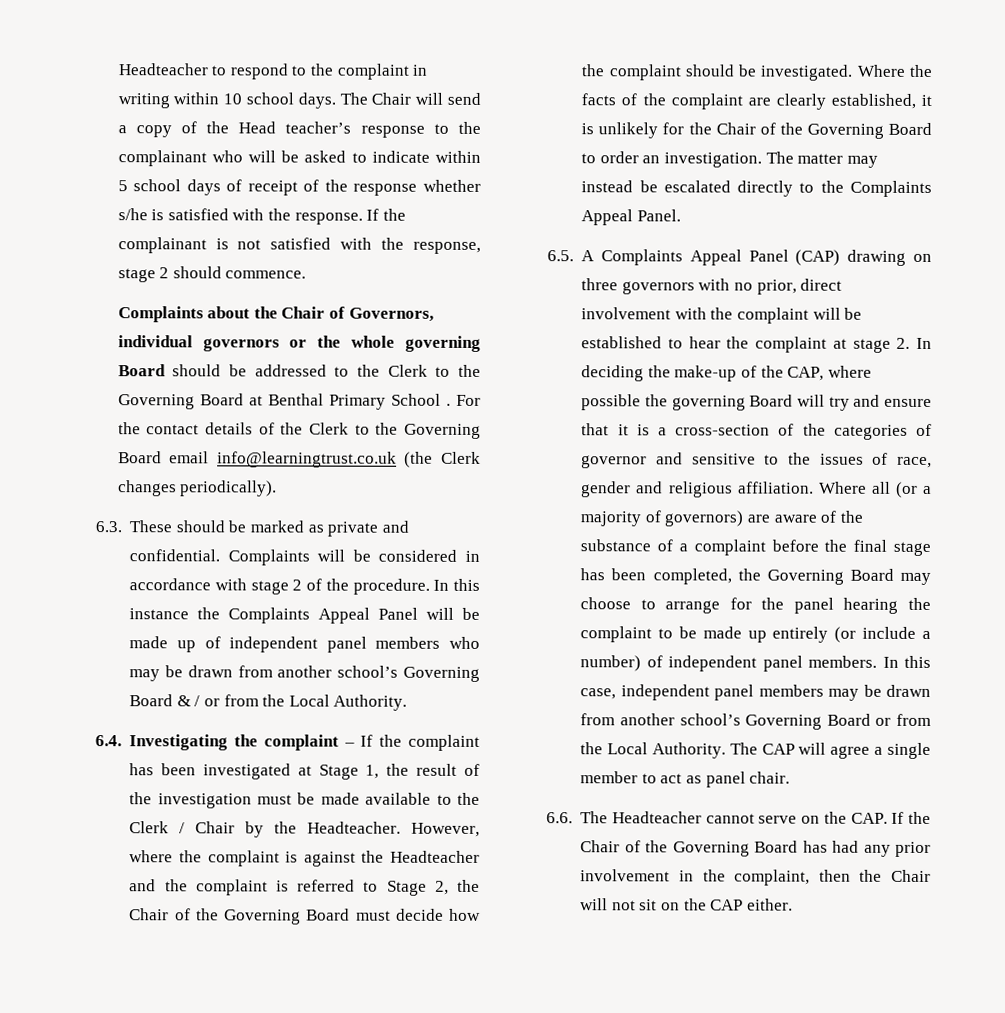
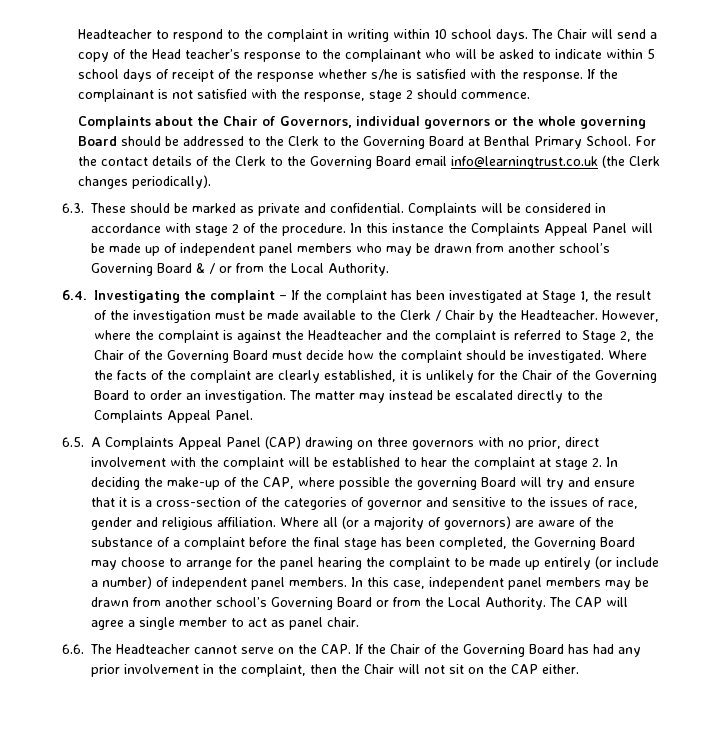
[390,393,451,406] School . -> [585,136,631,146] School.

